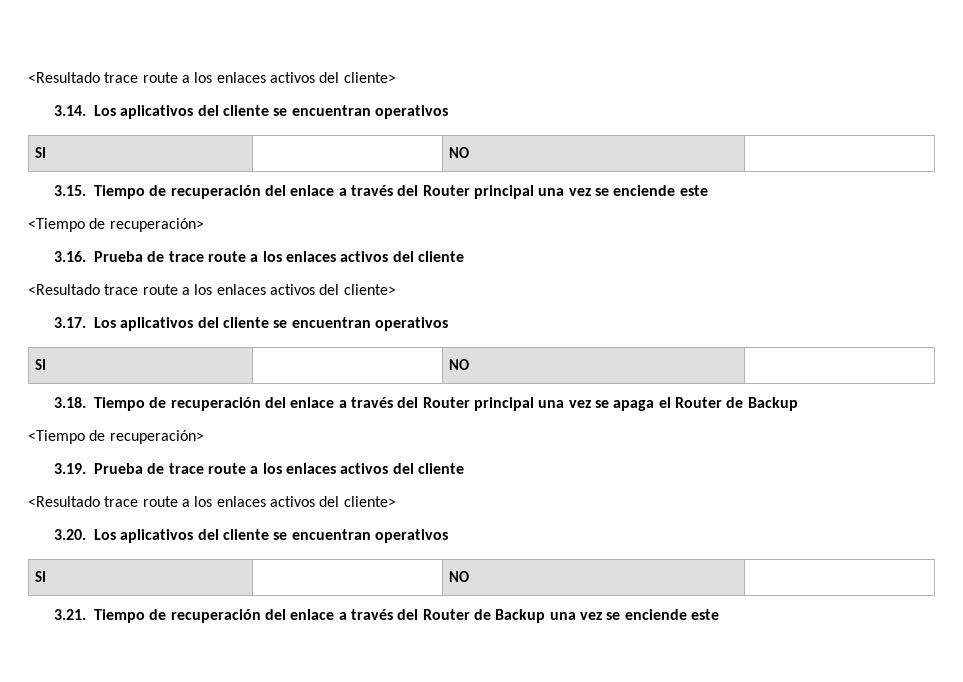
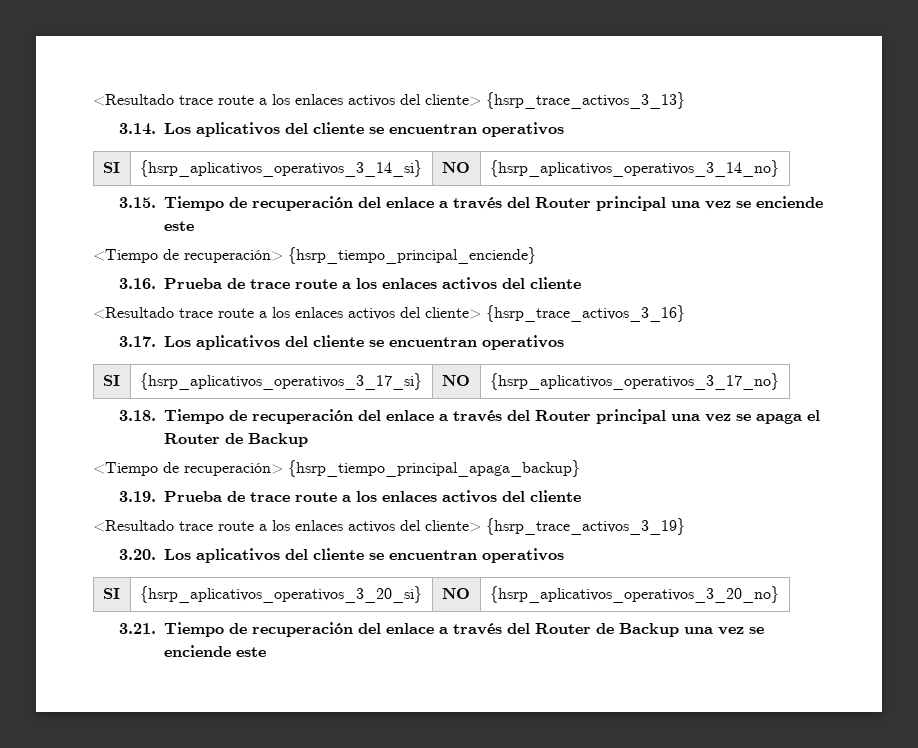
[28,72,396,83] <Resultado trace route a los enlaces activos del cliente> -> [93,92,685,109] <Resultado trace route a los enlaces activos del cliente> {hsrp_trace_activos_3_13}
[448,147,469,158] | NO | -> [139,160,422,177] [441,162,470,173] [489,160,779,177] {hsrp_aplicativos_operativos_3_14_si} | NO | {hsrp_aplicativos_operativos_3_14_no}
(204, 225) none -> [288,247,536,264] {hsrp_tiempo_principal_enciende}
(396, 289) none -> [486,305,685,322] {hsrp_trace_activos_3_16}
[448,359,469,370] | NO | -> [139,373,422,390] [441,375,470,386] [489,373,779,390] {hsrp_aplicativos_operativos_3_17_si} | NO | {hsrp_aplicativos_operativos_3_17_no}
(204, 437) none -> [288,460,580,477] {hsrp_tiempo_principal_apaga_backup}
(396, 501) none -> [486,518,685,535] {hsrp_trace_activos_3_19}
[448,571,469,582] | NO | -> [139,586,422,603] [441,588,470,599] [489,586,779,603] {hsrp_aplicativos_operativos_3_20_si} | NO | {hsrp_aplicativos_operativos_3_20_no}

